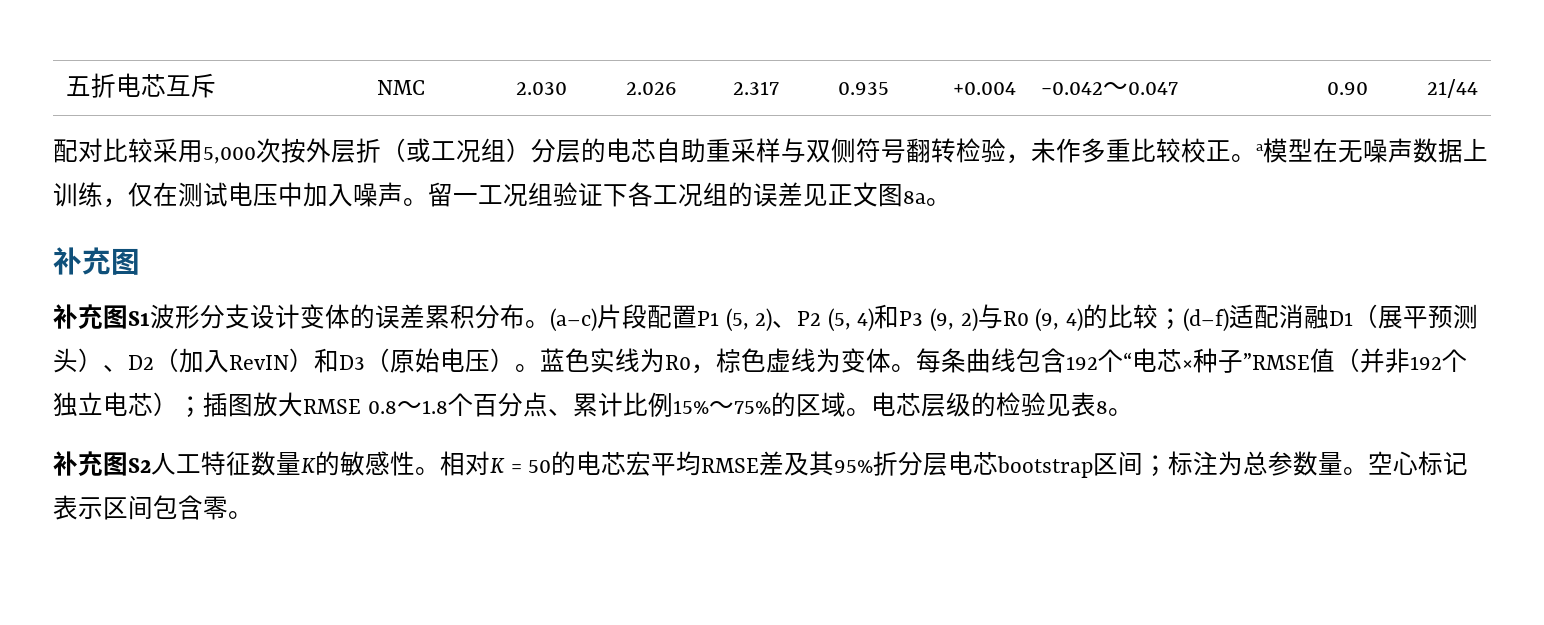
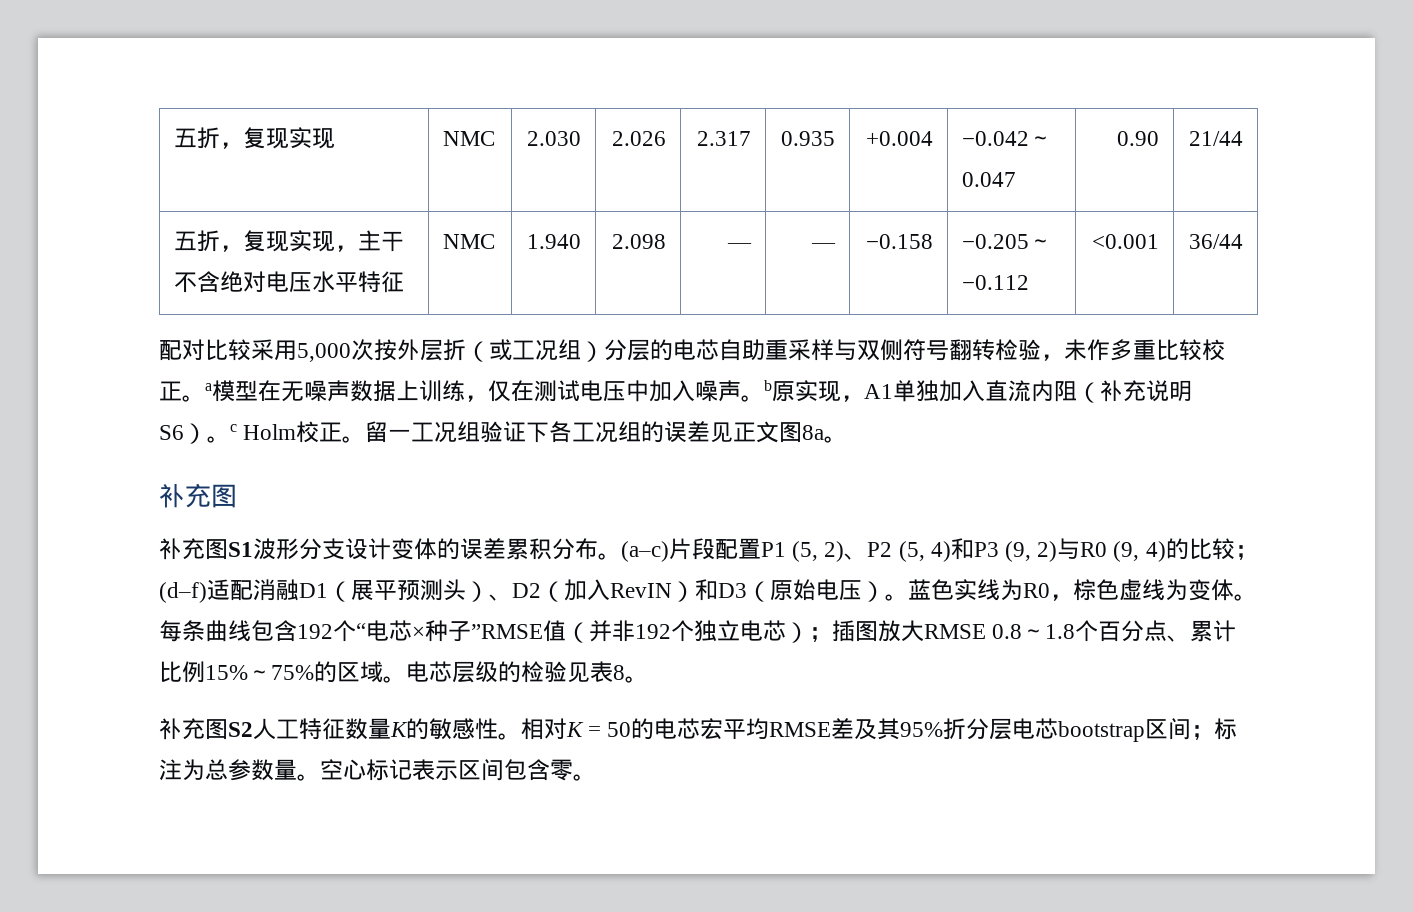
[65,73,216,98] 五折电芯互斥 -> [173,127,335,149] 五折，复现实现
(1479, 88) none -> [173,230,404,252] [173,271,404,293] [442,234,495,249] [527,234,582,249] [612,234,667,249] [727,243,753,249] [811,243,837,249] [866,234,934,249] [961,234,1052,249] [961,275,1029,290] [1092,234,1160,249] [1189,234,1244,249] // 五折，复现实现，主干不含绝对电压水平特征 | NMC | 1.940 | 2.098 | — | — | −0.158 | −0.205～−0.112 | <0.001 | 36/44
(428, 202) none -> [764,380,1192,403] [159,423,230,444] [230,421,366,443] b原实现，A1单独加入直流内阻（补充说明S6）。c Holm校正。

